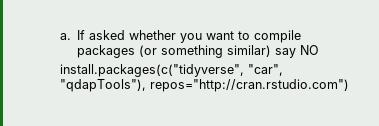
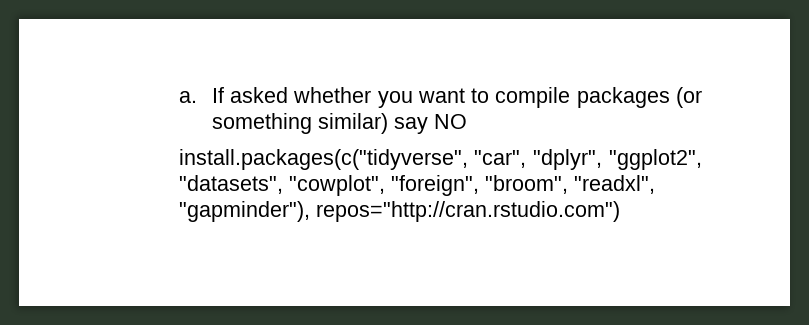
[59,79,146,92] "qdapTools"), -> [533,149,702,170] [178,175,655,196] [178,201,310,222] "dplyr", "ggplot2", "datasets", "cowplot", "foreign", "broom", "readxl", "gapminder"),

